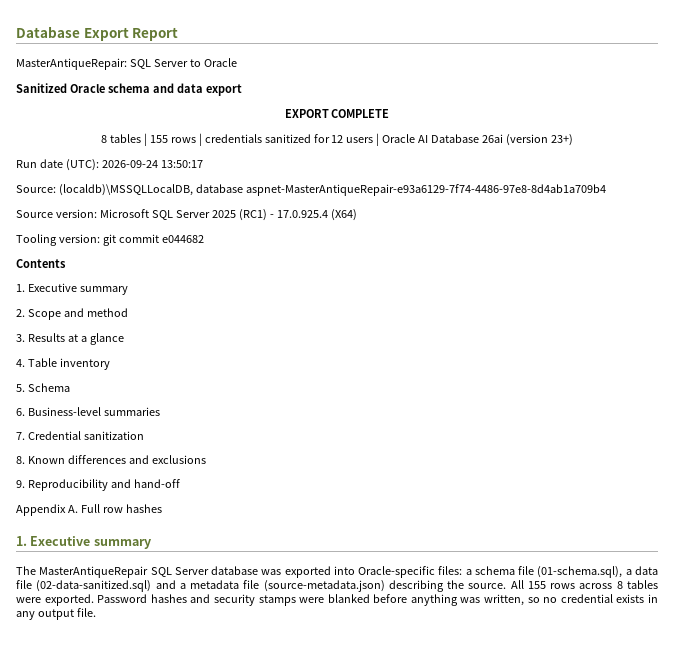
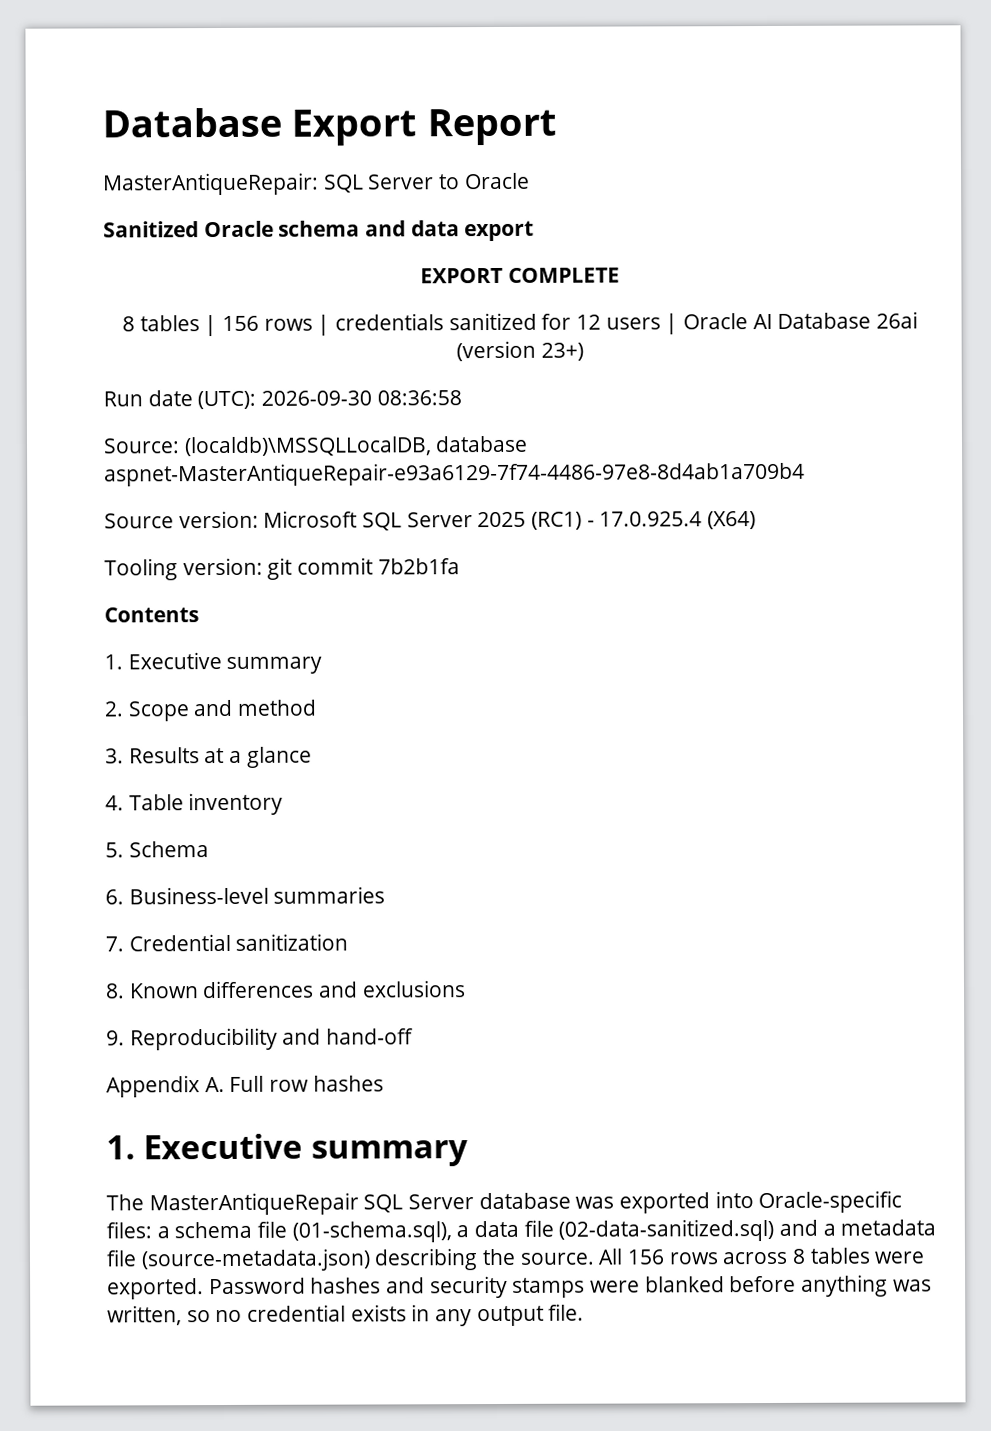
[149,135,168,143] 155 -> [221,315,259,332] 156
[101,160,203,168] 2026-09-24 13:50:17 -> [261,390,462,406] 2026-09-30 08:36:58
[161,235,204,243] e044682 -> [377,558,460,575] 7b2b1fa
[527,581,546,589] 155 -> [627,1249,666,1265] 156

